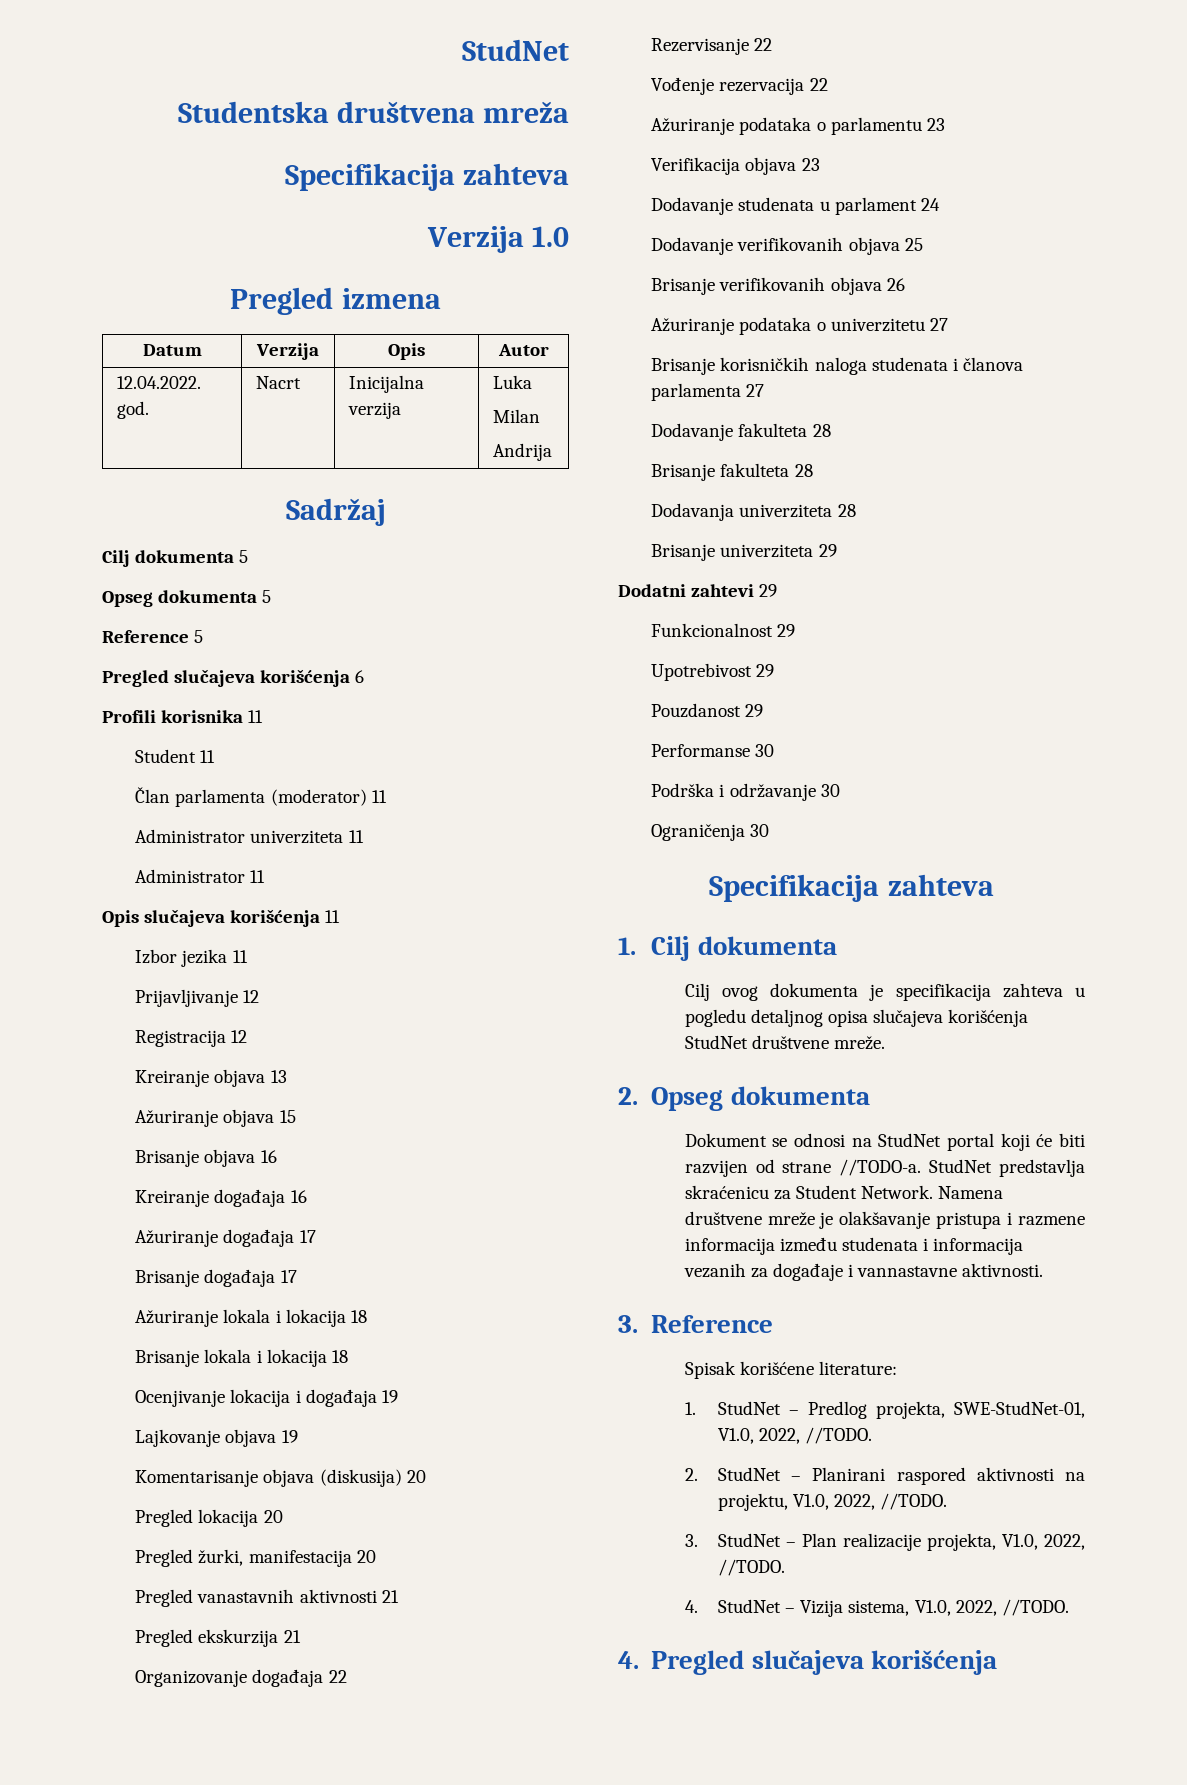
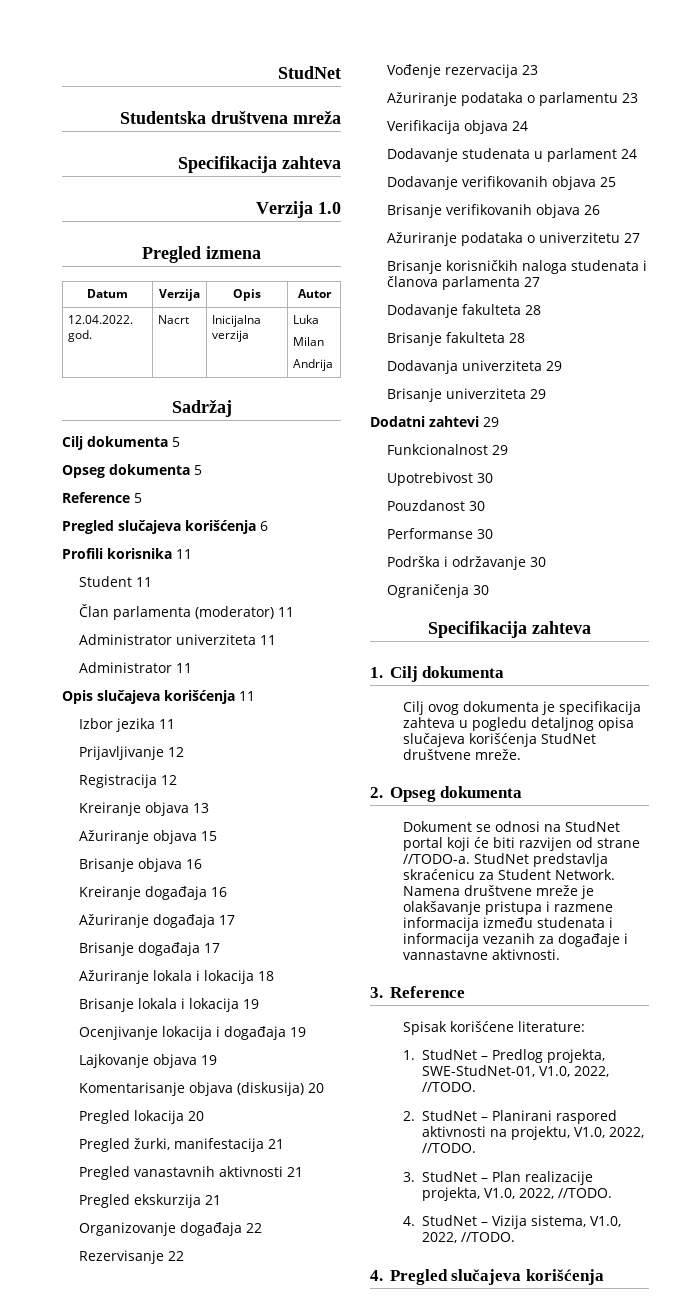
[331,1350,348,1363] 18 -> [242,999,259,1009] 19
[356,1550,376,1563] 20 -> [267,1139,284,1149] 21
[809,78,828,91] 22 -> [521,65,538,75] 23
[801,158,820,171] 23 -> [511,121,528,131] 24
[837,504,856,517] 28 -> [545,361,562,371] 29
[756,664,775,677] 29 -> [476,473,493,483] 30
[745,704,764,717] 29 -> [468,501,485,511] 30

